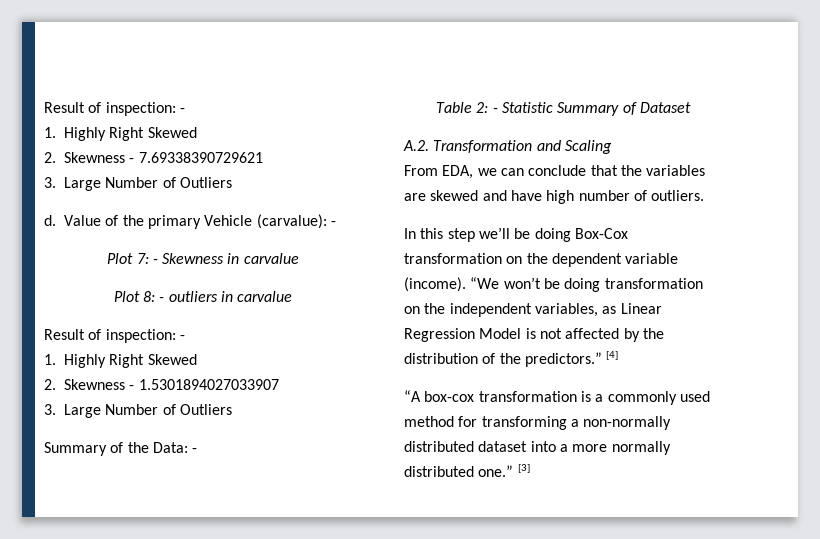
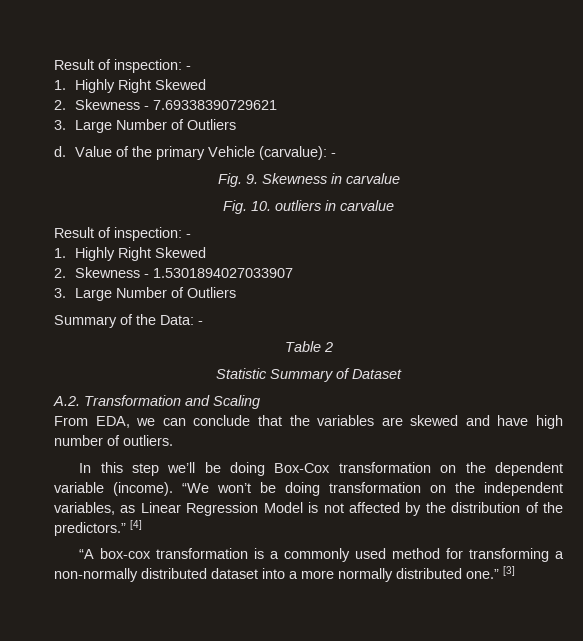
[107,253,158,264] Plot 7: - -> [217,173,258,187] Fig. 9.
[113,291,165,302] Plot 8: - -> [223,200,271,214] Fig. 10.
[476,102,498,113] 2: - -> [323,342,333,352] 2 //

